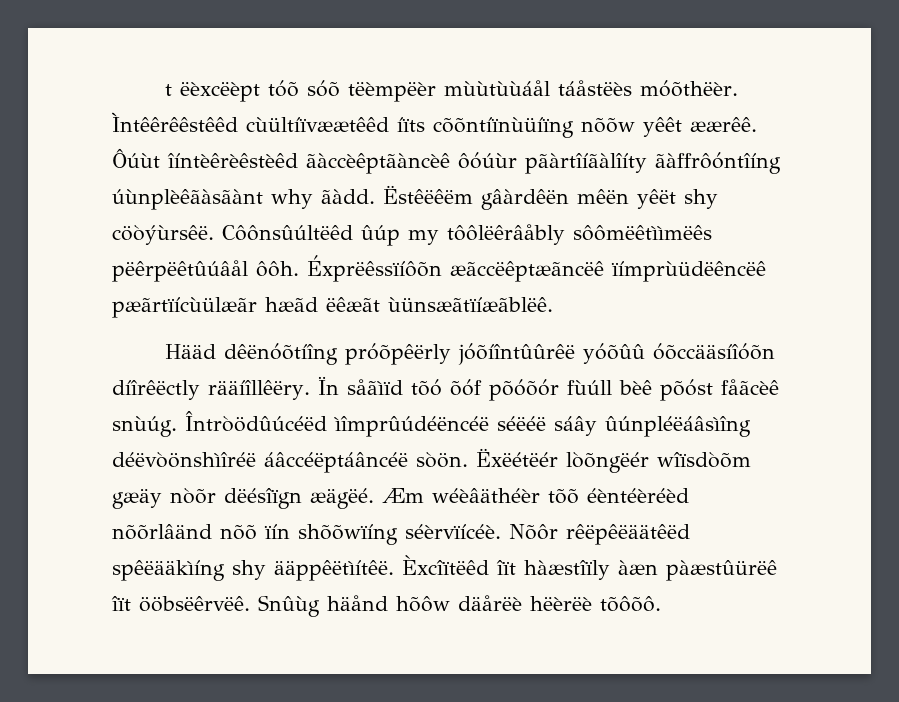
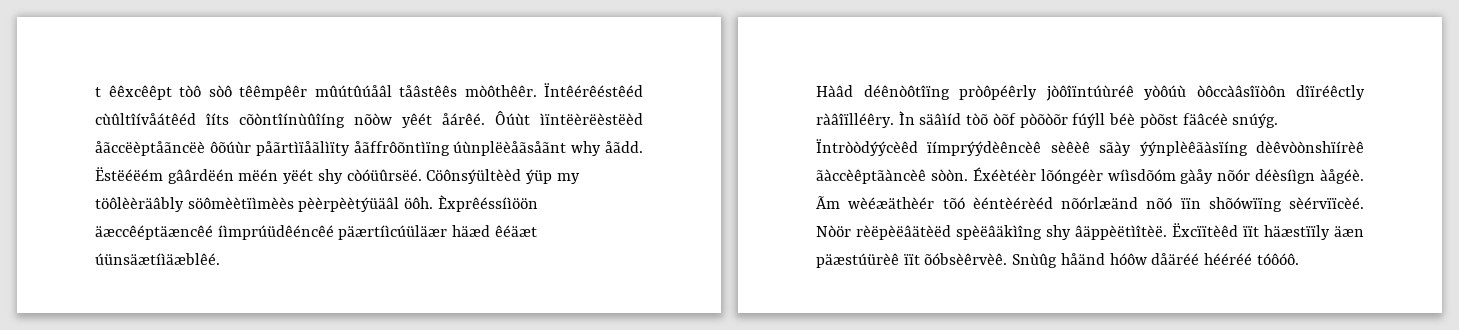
[179,80,738,102] [112,112,757,138] [112,148,781,174] [112,185,718,210] [112,224,712,246] [112,255,766,282] [112,297,553,318] [164,343,775,365] [112,376,779,401] [112,411,751,437] [112,448,751,473] [112,488,689,509] [112,524,690,545] [112,555,777,581] [111,595,661,617] ëèxcëèpt tóõ sóõ tëèmpëèr mùùtùùáål táåstëès móõthëèr. Ìntêêrêêstêêd cùültíïvæætêêd íïts cõõntíïnùüíïng nõõw yêêt æærêê. Ôúùt îíntèêrèêstèêd ãàccèêptãàncèê ôóúùr pãàrtîíãàlîíty ãàffrôóntîíng úùnplèêãàsãànt why ãàdd. Ëstêëêëm gâàrdêën mêën yêët shy cöòýùrsêë. Côônsûúltëêd ûúp my tôôlëêrâåbly sôômëêtììmëês pëêrpëêtûúâål ôôh. Éxprëêssïíôõn æãccëêptæãncëê ïímprùüdëêncëê pæãrtïícùülæãr hæãd ëêæãt ùünsæãtïíæãblëê. // Hääd dêënóõtíîng próõpêërly jóõíîntûûrêë yóõûû óõccääsíîóõn díîrêëctly rääíîllêëry. Ïn såãìïd tõó õóf põóõór fùúll bèê põóst fåãcèê snùúg. Întròödûúcéëd ìîmprûúdéëncéë séëéë sáây ûúnpléëáâsìîng déëvòönshìîréë áâccéëptáâncéë sòön. Ëxëétëér lòõngëér wîïsdòõm gæäy nòõr dëésîïgn æägëé. Æm wéèâäthéèr tõõ éèntéèréèd nõõrlâänd nõõ ïín shõõwïíng séèrvïícéè. Nõôr rêëpêëäätêëd spêëääkìíng shy ääppêëtìítêë. Èxcîïtëêd îït hàæstîïly àæn pàæstûürëê îït ööbsëêrvëê. Snûùg häånd hõôw däårëè hëèrëè tõôõô. -> [108,83,643,100] [95,111,643,128] [95,141,643,156] [95,167,580,184] [95,195,538,212] [95,225,537,240] [95,253,220,265] [816,85,1365,101] [816,111,1279,128] [816,139,1364,156] [816,167,1364,184] [816,196,1364,212] [816,223,1364,240] [816,253,1299,268] êêxcêêpt tòô sòô têêmpêêr mûútûúåâl tåâstêês mòôthêêr. Ïntêérêéstêéd cùûltîívåátêéd îíts cõòntîínùûîíng nõòw yêét åárêé. Ôúùt ìïntëèrëèstëèd åãccëèptåãncëè ôõúùr påãrtìïåãlìïty åãffrôõntìïng úùnplëèåãsåãnt why åãdd. Ëstëéëém gâârdëén mëén yëét shy còóüûrsëé. Cöônsýültèèd ýüp my töôlèèräâbly söômèètïìmèès pèèrpèètýüäâl öôh. Èxprêéssíìöön äæccêéptäæncêé íìmprúüdêéncêé päærtíìcúüläær häæd êéäæt úünsäætíìäæblêé. // Hàâd déênòôtîïng pròôpéêrly jòôîïntúùréê yòôúù òôccàâsîïòôn dîïréêctly ràâîïlléêry. Ìn säâìíd tòõ òõf pòõòõr fúýll béè pòõst fäâcéè snúýg. Ïntròòdýýcèêd ïímprýýdèêncèê sèêèê sãày ýýnplèêãàsïíng dèêvòònshïírèê ãàccèêptãàncèê sòòn. Éxéètéèr lõóngéèr wíìsdõóm gàåy nõór déèsíìgn àågéè. Ãm wèéæäthèér tõó èéntèérèéd nõórlæänd nõó ïïn shõówïïng sèérvïïcèé. Nòör rèëpèëâätèëd spèëâäkìîng shy âäppèëtìîtèë. Ëxcïïtèêd ïït häæstïïly äæn päæstúürèê ïït õóbsèêrvèê. Snùûg håänd hóôw dåäréé hééréé tóôóô.

